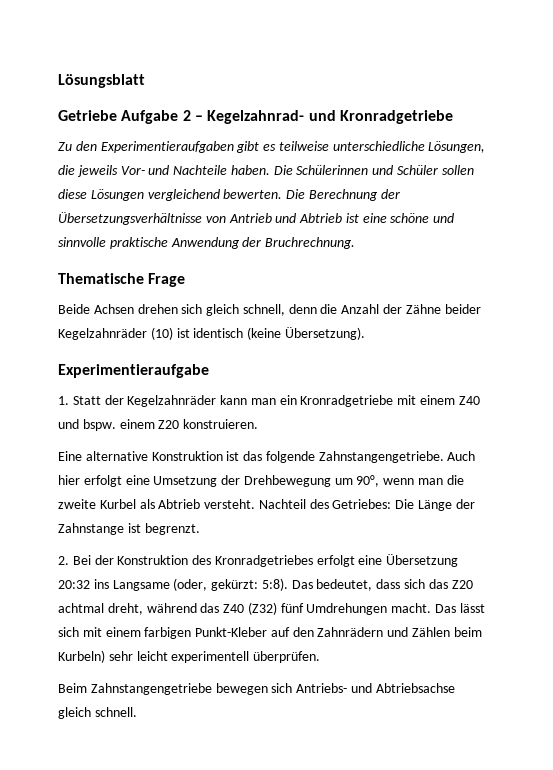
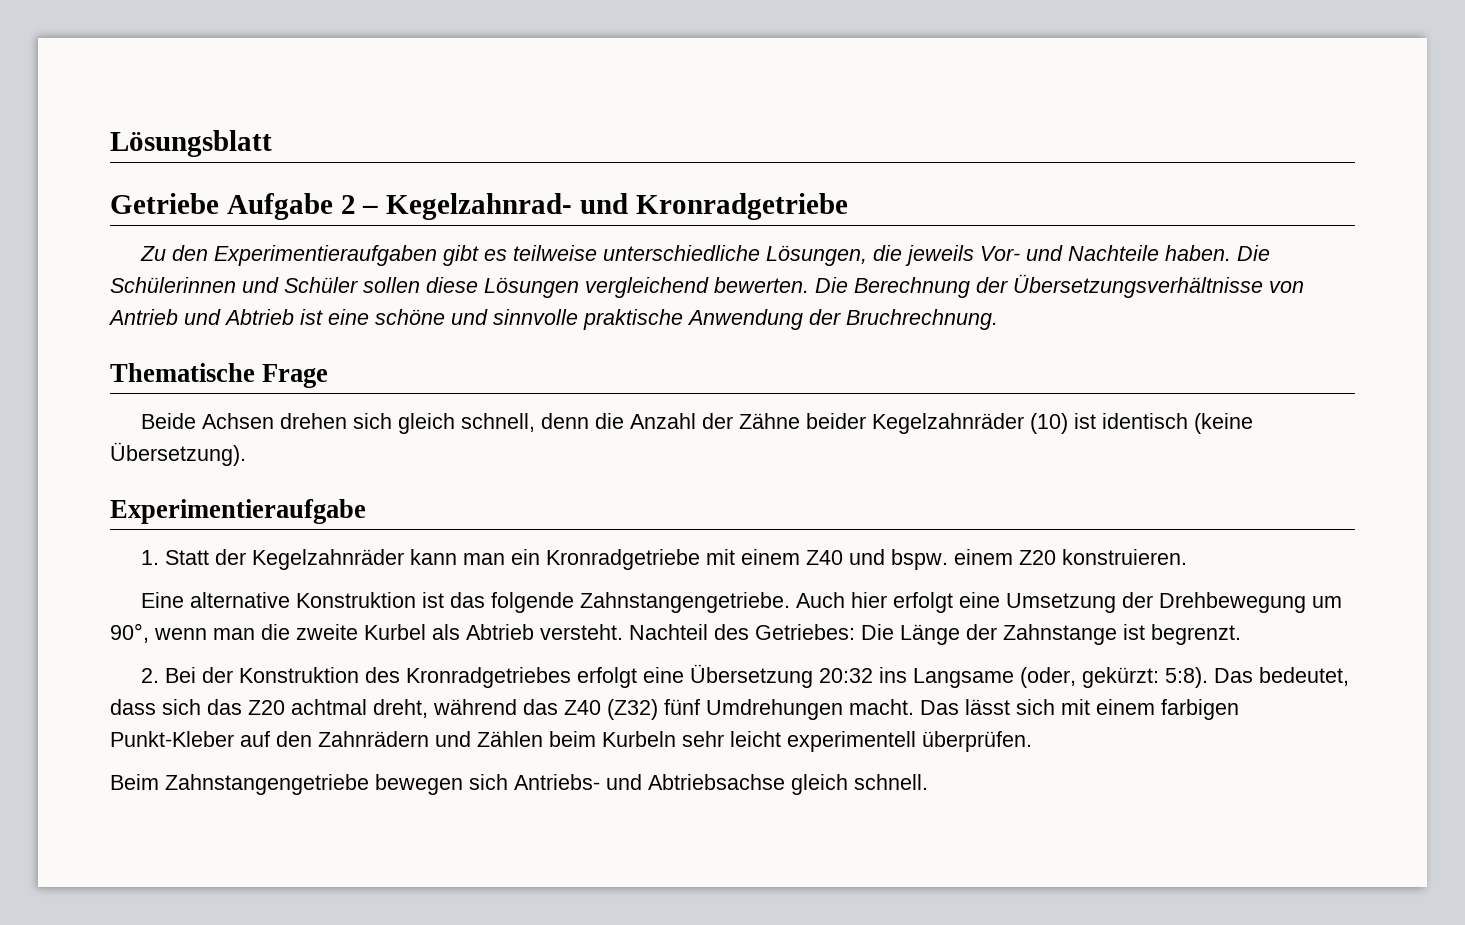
[58,650,105,663] Kurbeln) -> [602,731,676,747] Kurbeln

